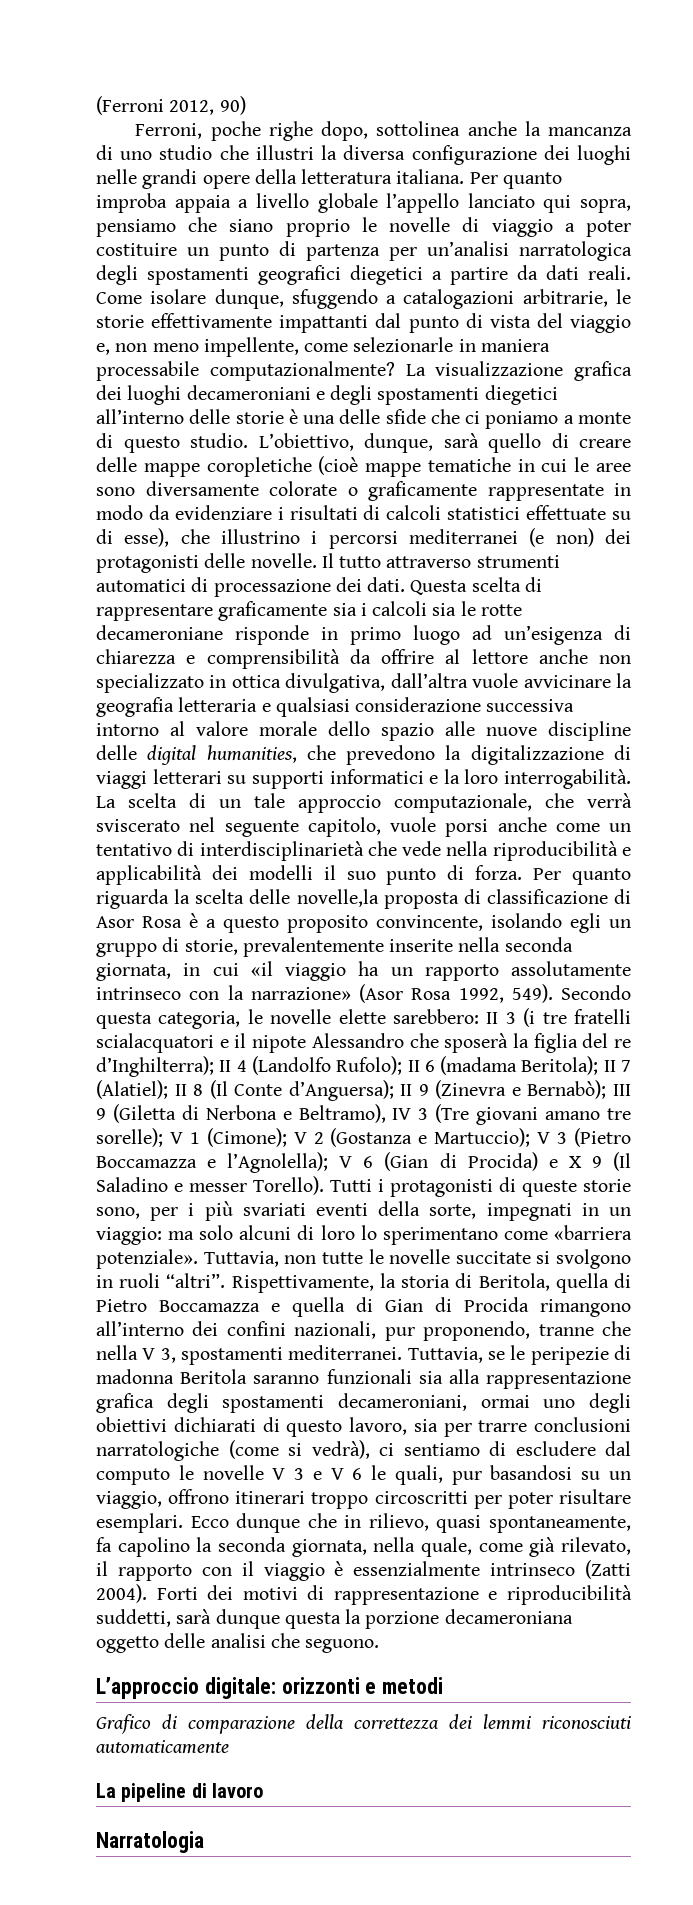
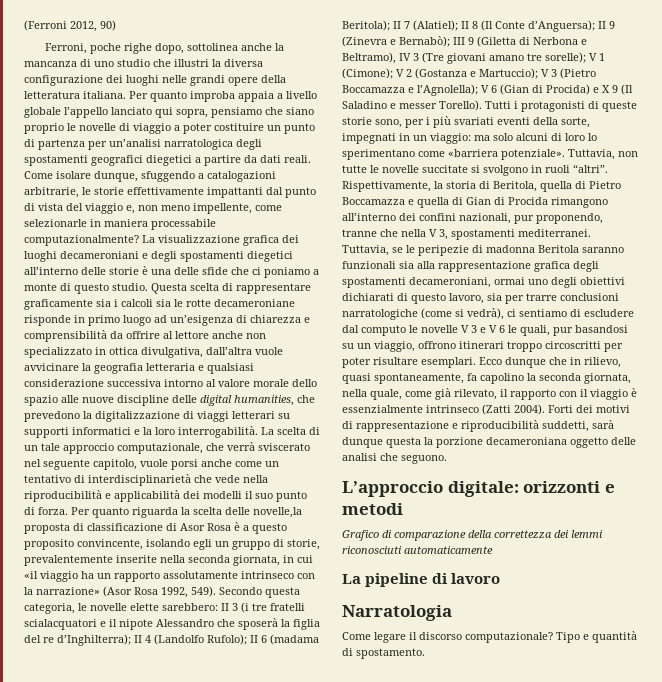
[258,433,631,453] [96,456,631,477] [96,481,631,501] [96,505,632,520] [96,528,631,549] [96,553,560,573] [96,577,406,597] L’obiettivo, dunque, sarà quello di creare delle mappe coropletiche (cioè mappe tematiche in cui le aree sono diversamente colorate o graficamente rappresentate in modo da evidenziare i risultati di calcoli statistici effettuate su di esse), che illustrino i percorsi mediterranei (e non) dei protagonisti delle novelle. Il tutto attraverso strumenti automatici di processazione dei dati. -> (148, 287) none
(204, 1842) none -> [342,631,637,643] [342,648,425,659] // Come legare il discorso computazionale? Tipo e quantità di spostamento.

